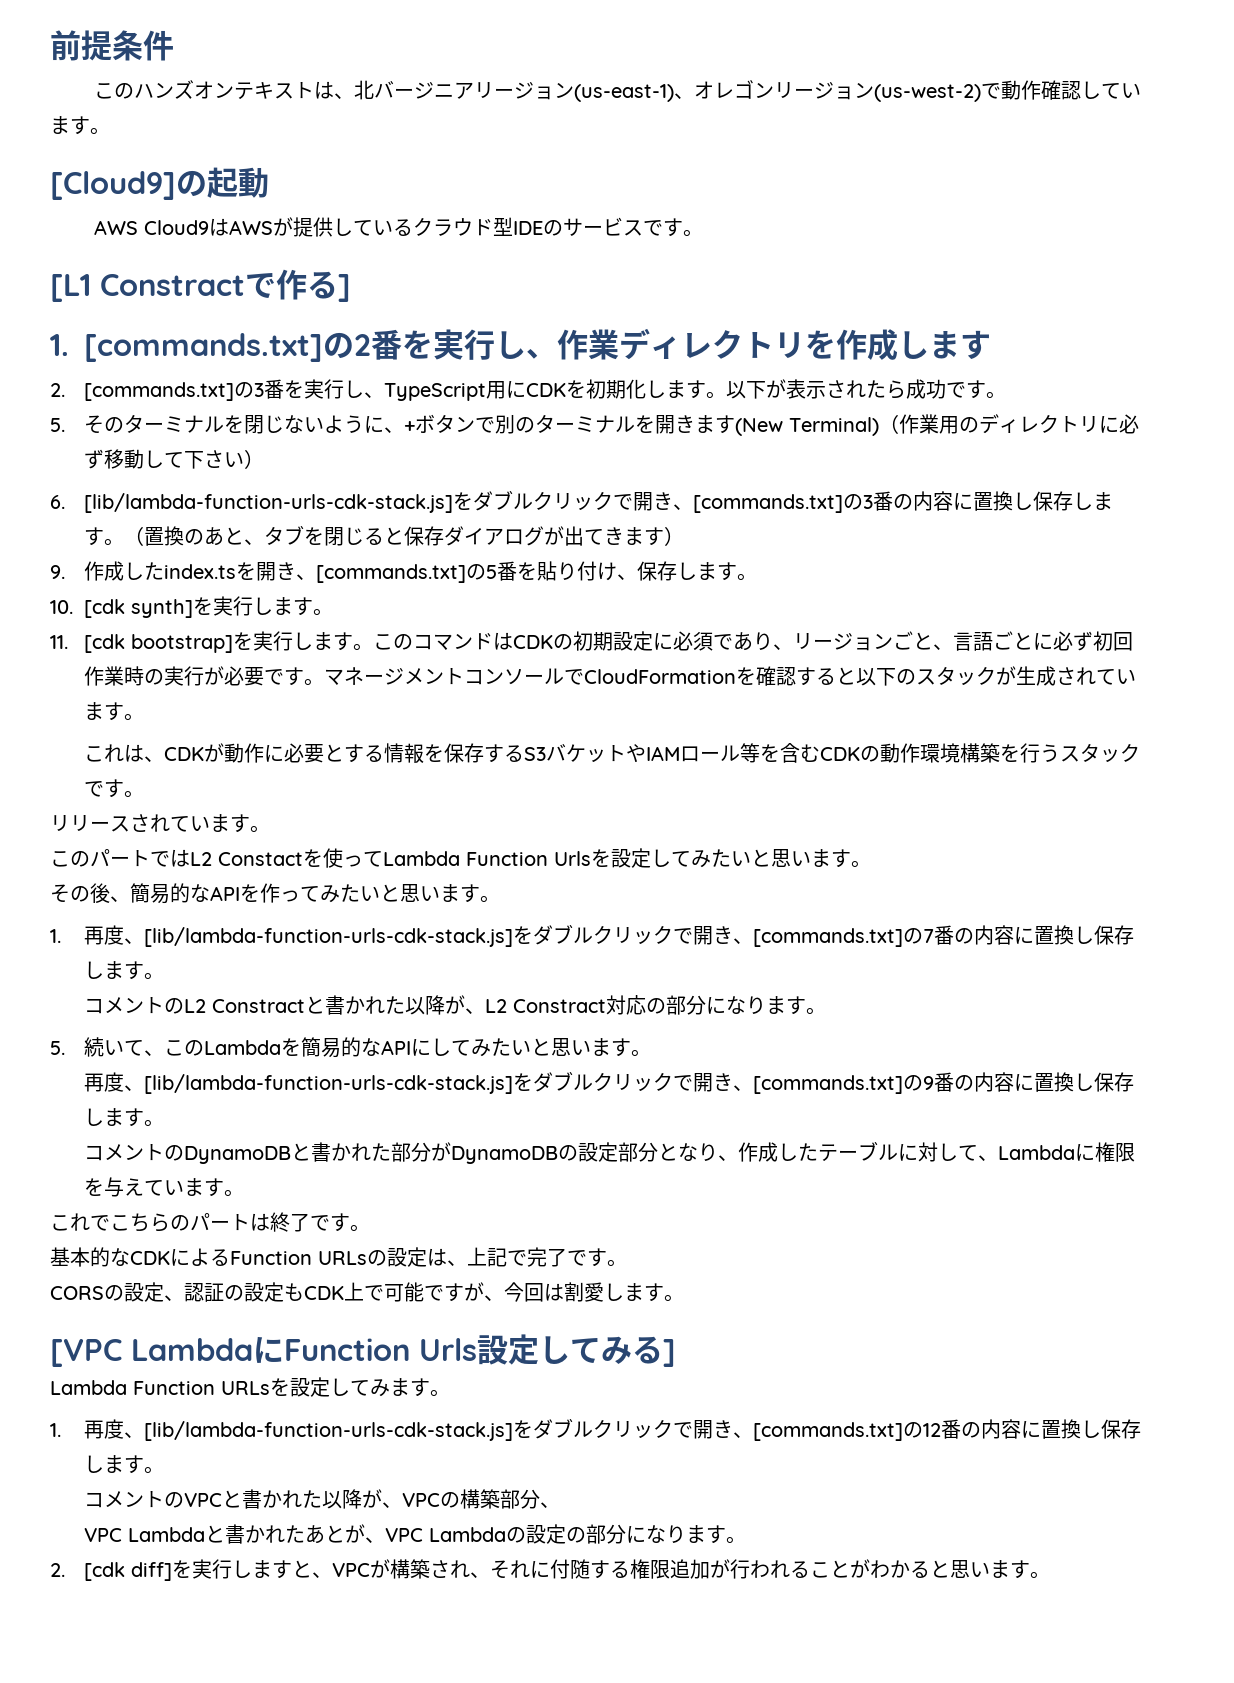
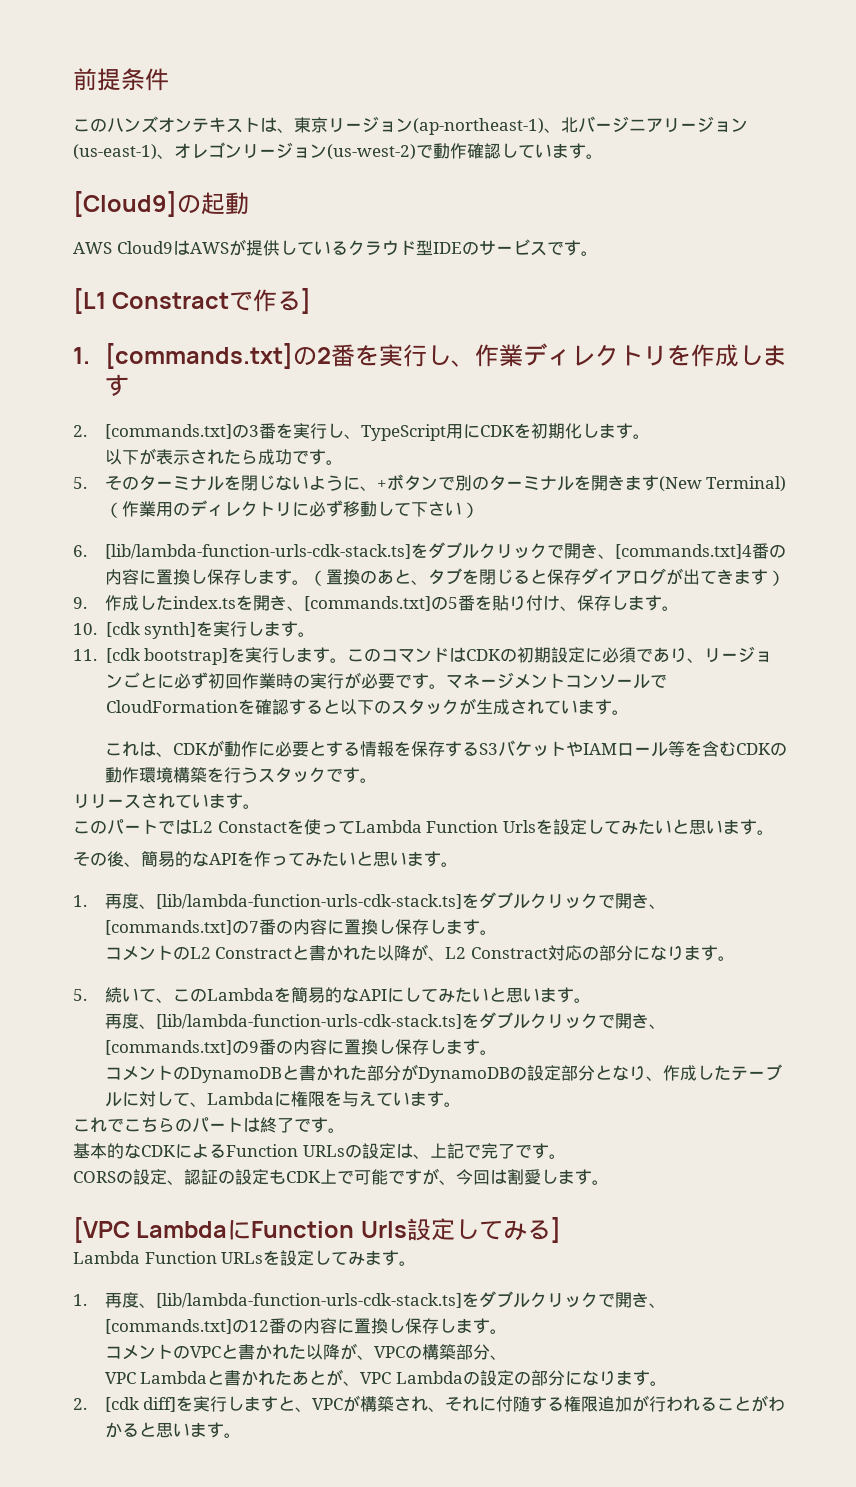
(354, 96) none -> [294,116,561,135] 東京リージョン(ap-northeast-1)、
(727, 395) none -> (650, 436) //
[84,490,874,513] [lib/lambda-function-urls-cdk-stack.js]をダブルクリックで開き、[commands.txt]の3 -> [104,542,752,559] [lib/lambda-function-urls-cdk-stack.ts]をダブルクリックで開き、[commands.txt]4
[933,631,1034,651] 、言語ごと -> (157, 680) none
[144,927,514,947] [lib/lambda-function-urls-cdk-stack.js] -> [155,894,462,909] [lib/lambda-function-urls-cdk-stack.ts]
[144,1074,514,1094] [lib/lambda-function-urls-cdk-stack.js] -> [155,1014,462,1029] [lib/lambda-function-urls-cdk-stack.ts]
[144,1421,514,1441] [lib/lambda-function-urls-cdk-stack.js] -> [155,1293,462,1308] [lib/lambda-function-urls-cdk-stack.ts]

